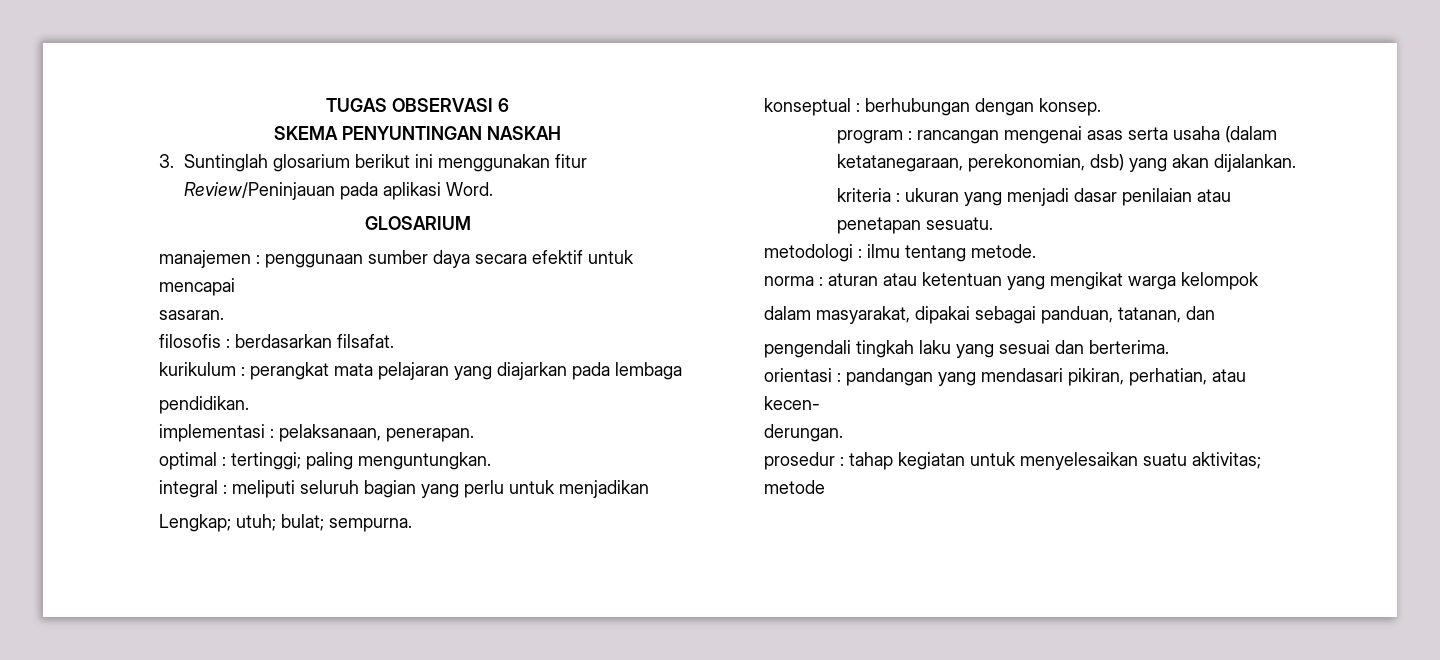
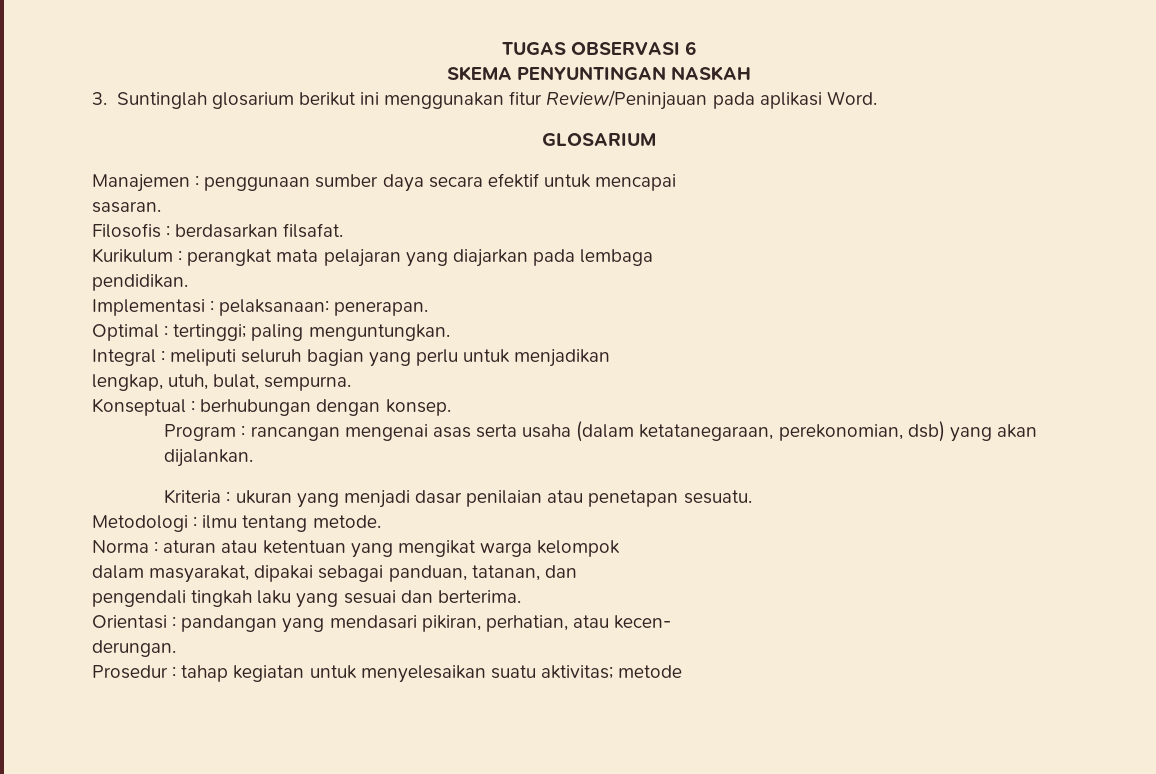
[159,250,252,268] manajemen -> [92,174,191,192] Manajemen
[159,334,222,348] filosofis -> [92,223,162,238] Filosofis
[159,362,237,376] kurikulum -> [92,248,174,263] Kurikulum
[159,424,382,442] implementasi : pelaksanaan, -> [92,299,330,316] Implementasi : pelaksanaan:
[159,452,218,470] optimal -> [92,324,160,341] Optimal
[159,480,219,498] integral -> [92,349,157,366] Integral
[159,514,325,532] Lengkap; utuh; bulat; -> [92,374,260,391] lengkap, utuh, bulat,
[764,98,852,116] konseptual -> [92,398,187,416] Konseptual
[837,130,904,144] program -> [164,424,237,441] Program
[837,188,892,202] kriteria -> [164,489,222,504] Kriteria
[764,244,854,262] metodologi -> [92,515,189,532] Metodologi
[764,276,815,286] norma -> [92,540,150,553] Norma
[764,368,833,382] orientasi -> [92,615,168,629] Orientasi
[764,452,836,470] prosedur -> [92,665,169,679] Prosedur

